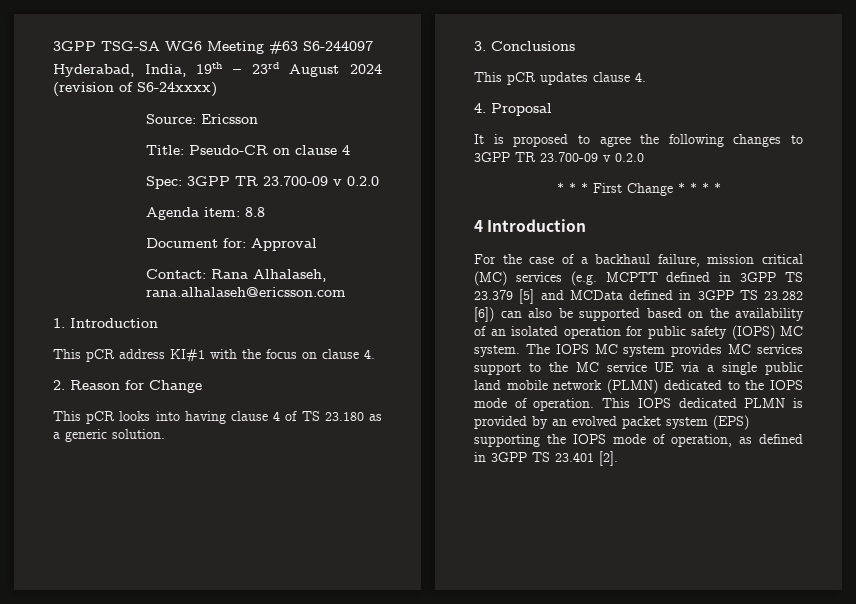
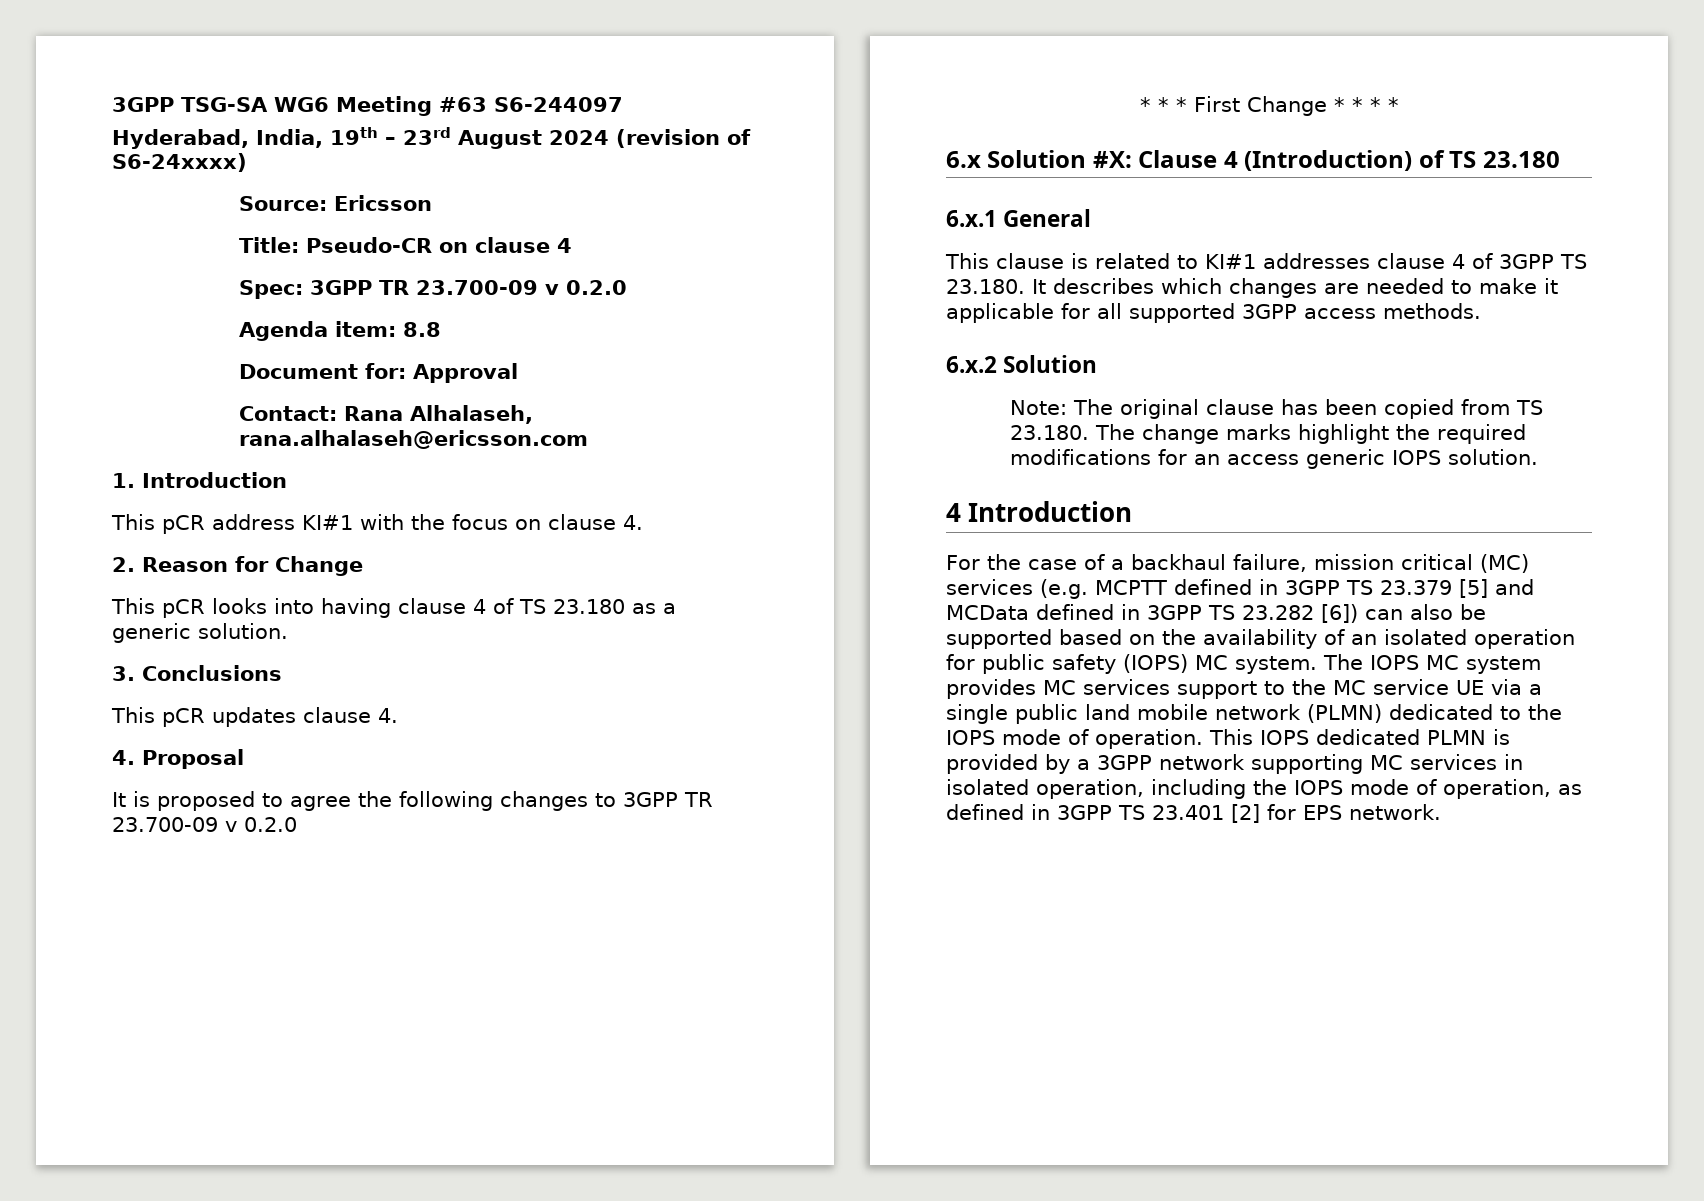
(721, 187) none -> [946,150,1560,171] [946,209,1092,227] [945,253,1587,269] [946,278,1558,298] [946,303,1481,323] [946,355,1098,373] [1009,399,1543,419] [1009,424,1526,444] [1009,449,1538,469] // 6.x Solution #X: Clause 4 (Introduction) of TS 23.180 // 6.x.1 General // This clause is related to KI#1 addresses clause 4 of 3GPP TS 23.180. It describes which changes are needed to make it applicable for all supported 3GPP access methods. // 6.x.2 Solution // Note: The original clause has been copied from TS 23.180. The change marks highlight the required modifications for an access generic IOPS solution.
[552,415,749,430] [474,434,540,447] an evolved packet system (EPS) supporting -> [1077,754,1523,774] [946,779,1246,799] a 3GPP network supporting MC services in isolated operation, including
[599,451,618,466] [2]. -> [1231,804,1441,823] [2] for EPS network.

